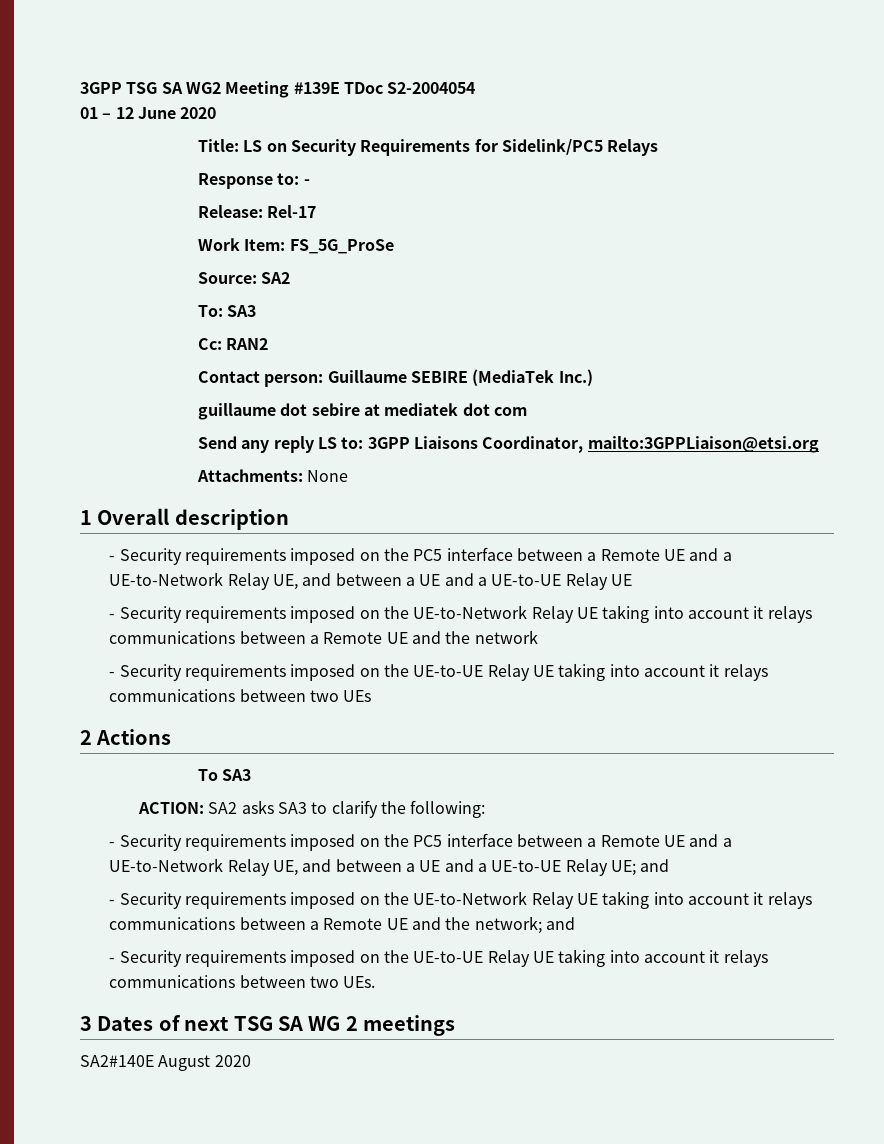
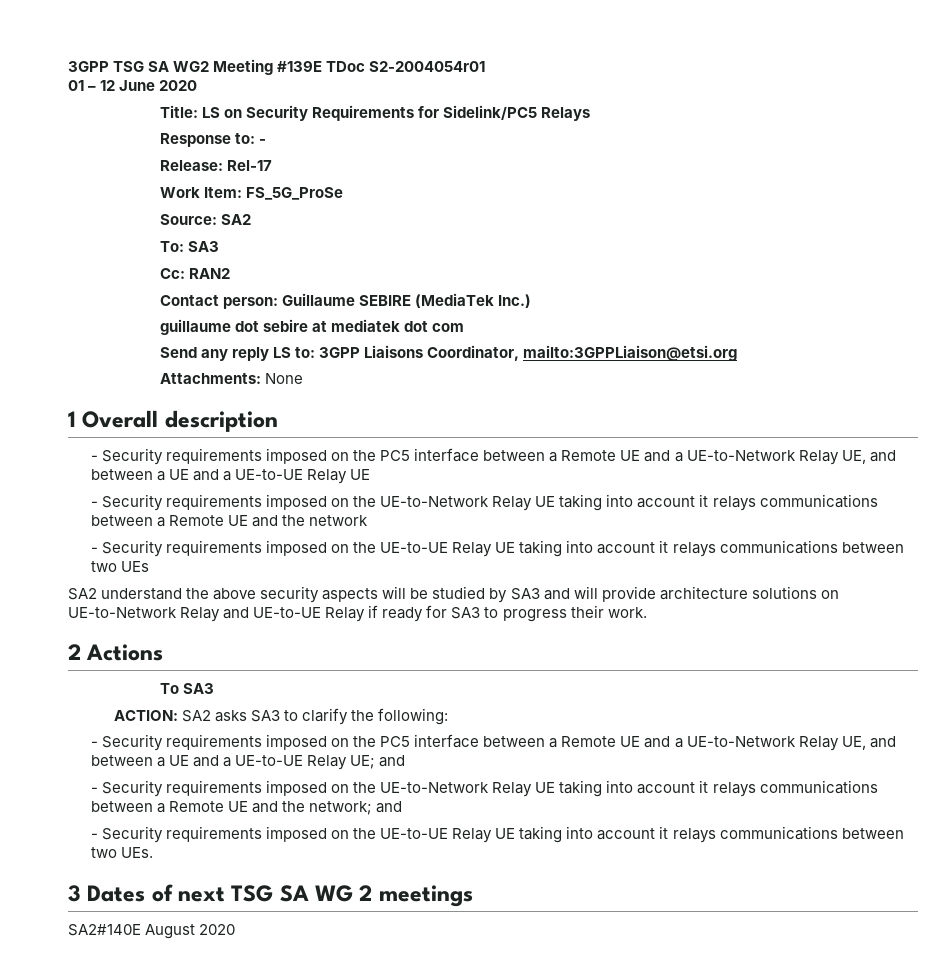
[387,82,476,94] S2-2004054 -> [369,61,486,72] S2-2004054r01
(372, 696) none -> [68,586,839,603] [68,605,647,622] // SA2 understand the above security aspects will be studied by SA3 and will provide architecture solutions on UE-to-Network Relay and UE-to-UE Relay if ready for SA3 to progress their work.

